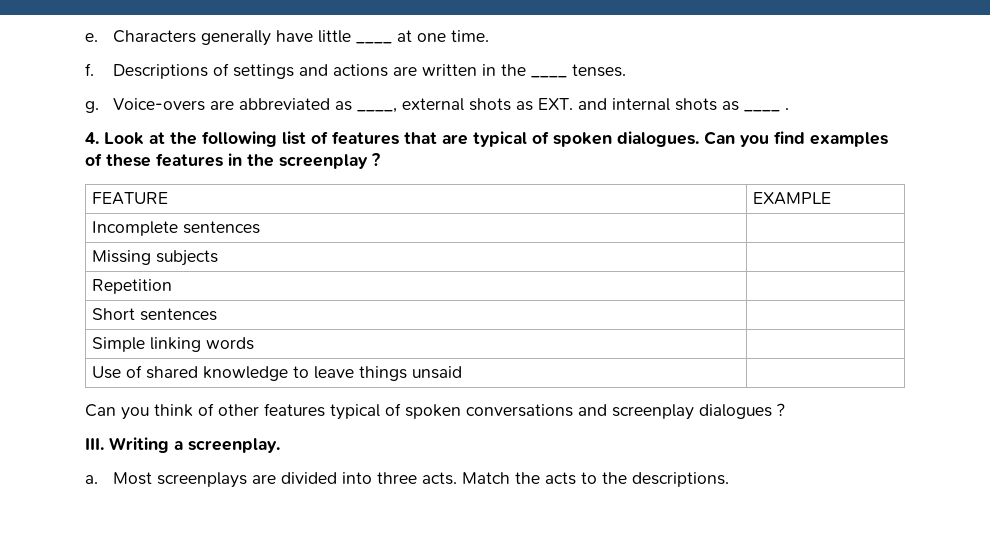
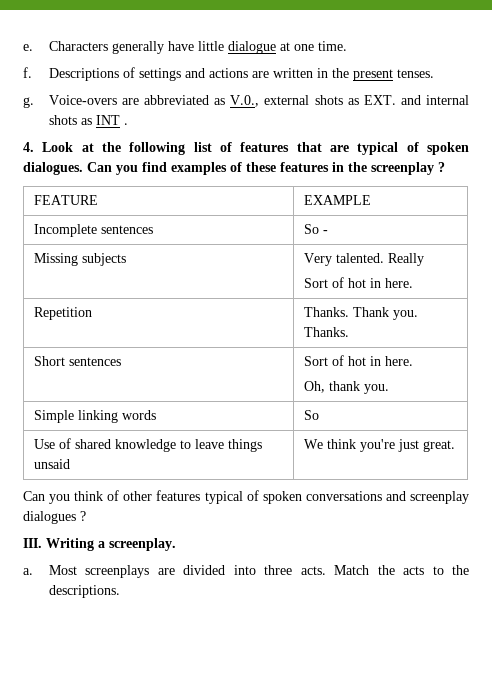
[355,42,392,44] ____ -> [227,41,276,54] dialogue
[530,76,567,78] ____ -> [352,69,393,81] present
[356,108,397,113] ____, -> [230,95,260,107] V.0.,
[743,110,780,112] ____ -> [95,115,120,125] INT
(261, 227) none -> [303,224,328,234] So -
[92,279,173,294] [92,308,218,321] // Repetition | // Short sentences | -> [303,253,424,266] [303,277,413,288] [33,307,92,320] [303,307,418,320] [303,327,349,337] [33,356,121,366] [303,355,413,366] [303,381,389,394] Very talented. Really // Sort of hot in here. // Repetition | Thanks. Thank you. Thanks. // Short sentences | Sort of hot in here. // Oh, thank you.
(255, 343) none -> [303,410,319,420] So
(463, 372) none -> [303,439,455,452] We think you're just great.

